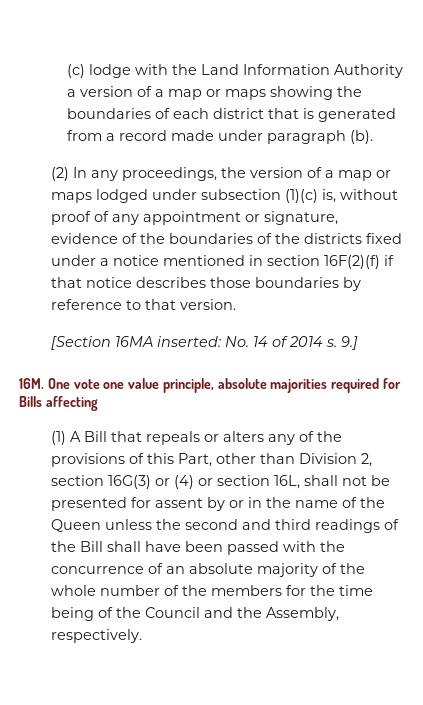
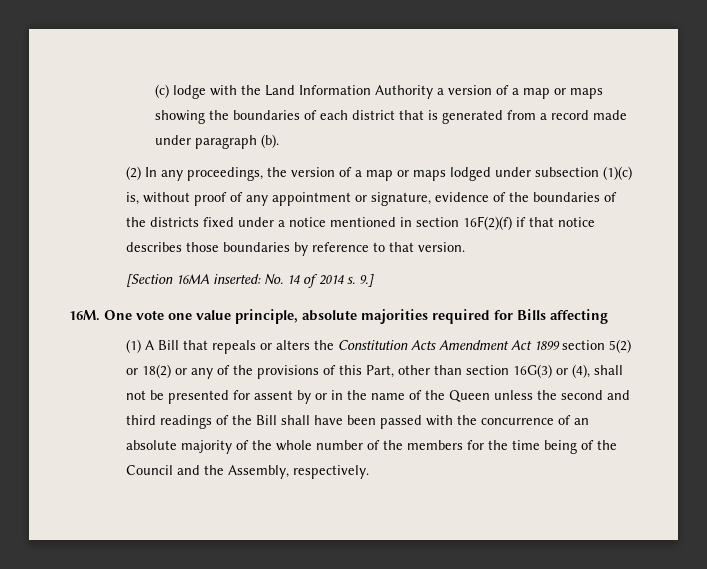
(265, 436) none -> [314,339,632,353] [126,364,188,378] the Constitution Acts Amendment Act 1899 section 5(2) or 18(2) or
[299,453,373,467] Division 2, -> (463, 370) none
[174,475,301,489] (4) or section 16L, -> [572,364,591,378] (4),

